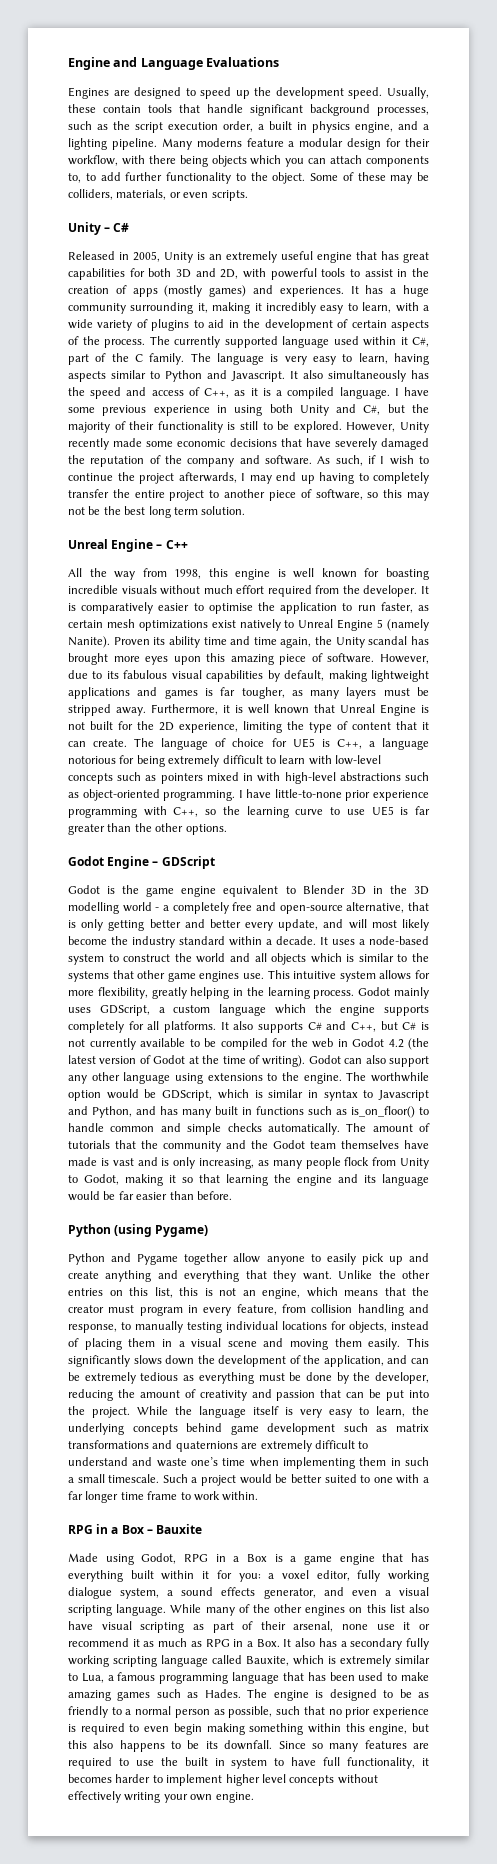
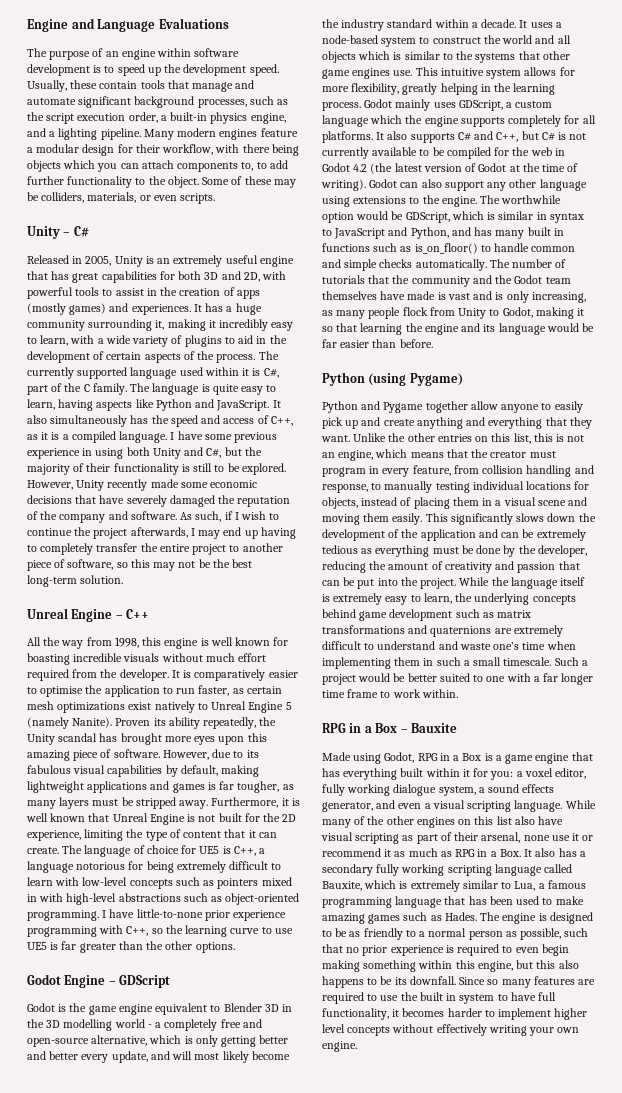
[68,87,182,99] Engines are designed -> [27,48,240,60] [27,64,102,76] The purpose of an engine within software development is
[207,104,243,113] handle -> [192,80,255,92] [27,98,76,105] manage and automate
[269,121,307,130] built in -> [170,112,208,121] built-in
[196,138,242,147] moderns -> [177,128,258,140] modern engines
(408, 341) none -> [252,368,261,376] is
[284,356,307,365] very -> [212,384,239,395] quite
[111,370,285,382] similar to Python and Javascript. -> [135,399,270,411] like Python and JavaScript.
[148,506,198,518] long term -> [27,575,77,587] long-term
[203,636,312,648] time and time again, -> [203,717,257,729] repeatedly,
[408,902,429,911] that -> [149,1035,182,1044] which
[377,1090,429,1101] Javascript -> [334,228,386,239] JavaScript
[372,1124,413,1132] amount -> [512,259,553,268] number
[323,1355,384,1367] application, -> [420,529,476,541] application
[300,1409,322,1418] very -> [333,593,383,605] extremely

